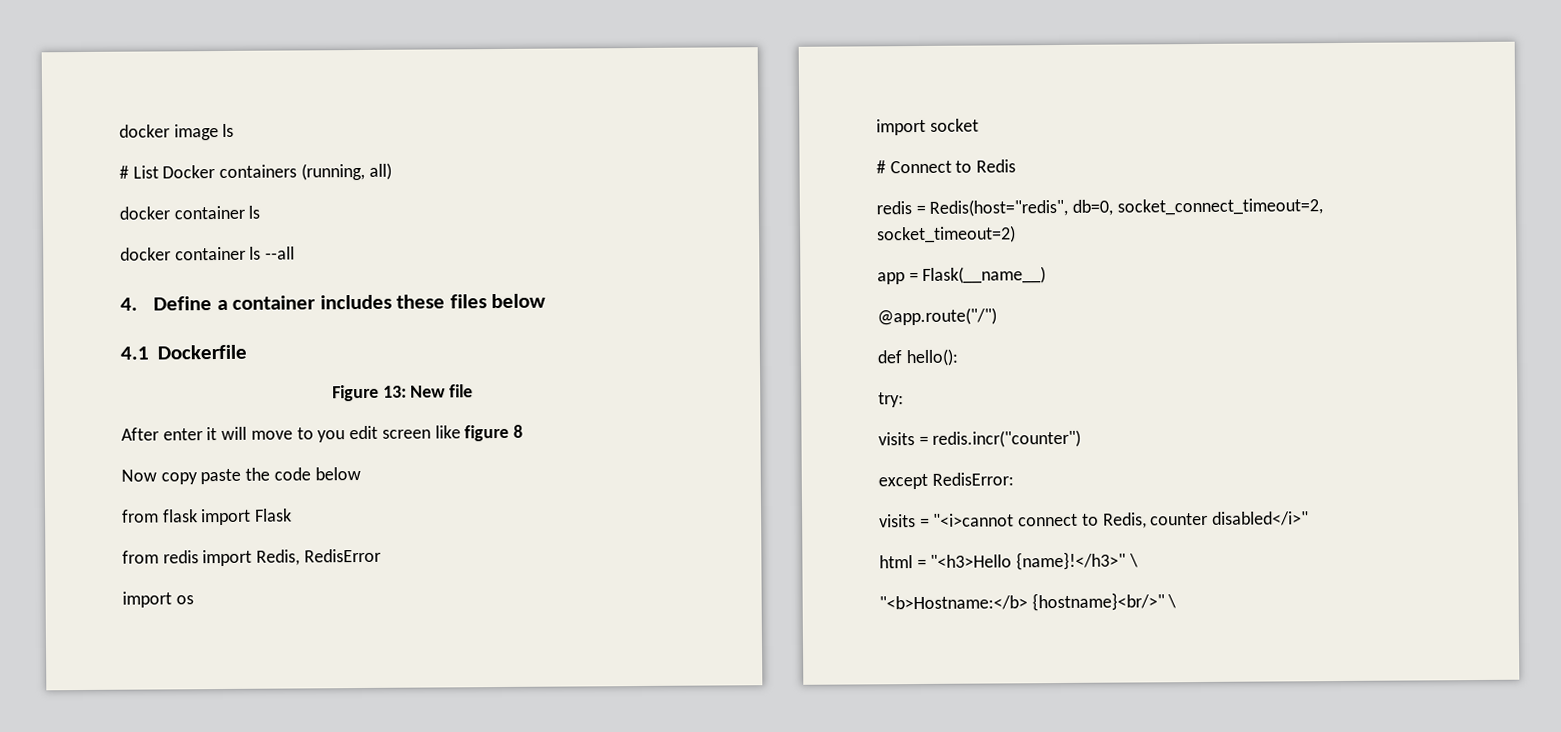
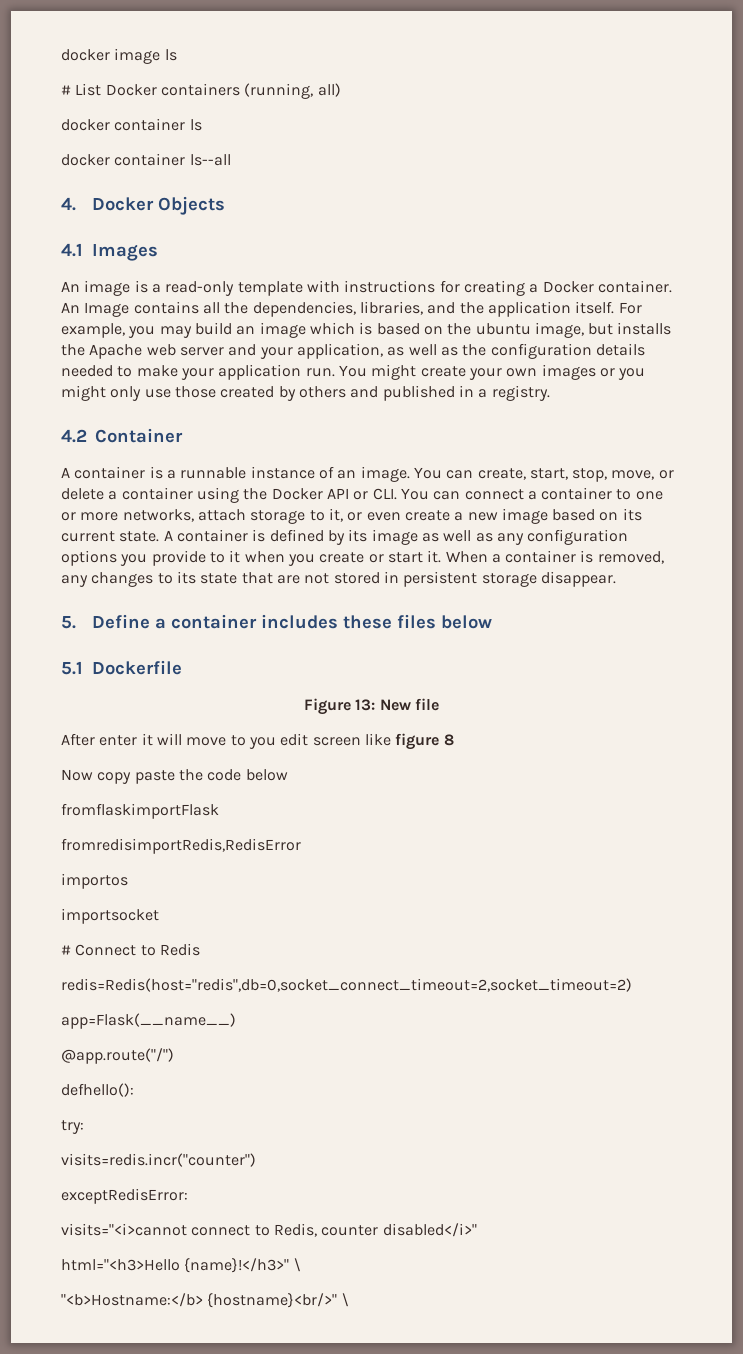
[249,246,296,260] [120,297,138,311] ls --all // 4. -> [189,154,231,166] [61,196,225,215] [61,243,158,261] [61,280,672,296] [61,301,642,317] [61,322,672,338] [61,343,645,359] [61,364,646,380] [61,385,550,401] [61,428,183,443] [61,466,674,482] [61,487,663,503] [61,508,642,524] [61,529,629,545] [61,550,664,566] [61,571,616,587] [61,616,76,629] ls--all // 4. Docker Objects // 4.1 Images // An image is a read-only template with instructions for creating a Docker container. An Image contains all the dependencies, libraries, and the application itself. For example, you may build an image which is based on the ubuntu image, but installs the Apache web server and your application, as well as the configuration details needed to make your application run. You might create your own images or you might only use those created by others and published in a registry. // 4.2 Container // A container is a runnable instance of an image. You can create, start, stop, move, or delete a container using the Docker API or CLI. You can connect a container to one or more networks, attach storage to it, or even create a new image based on its current state. A container is defined by its image as well as any configuration options you provide to it when you create or start it. When a container is removed, any changes to its state that are not stored in persistent storage disappear. // 5.
[120,346,149,360] 4.1 -> [61,661,83,675] 5.1
[122,508,293,526] [122,548,381,567] [122,591,194,608] [876,118,979,136] [876,159,1017,174] [876,198,1323,217] [877,225,1016,244] [877,266,1047,285] from flask import Flask // from redis import Redis, RedisError // import os // import socket // # Connect to Redis // redis = Redis(host="redis", db=0, socket_connect_timeout=2, socket_timeout=2) // app = Flask(__name__) -> [61,803,219,819] [61,838,301,854] [61,873,128,889] [61,908,159,924] [61,943,200,956] [61,978,632,992] [61,1013,236,1029] fromflaskimportFlask // fromredisimportRedis,RedisError // importos // importsocket // # Connect to Redis // redis=Redis(host="redis",db=0,socket_connect_timeout=2,socket_timeout=2) // app=Flask(__name__)
[877,348,959,367] def hello(): -> [61,1083,134,1097] defhello():
[878,429,1082,448] [878,472,1014,490] [879,513,1015,528] visits = redis.incr("counter") // except RedisError: // visits = "<i>cannot -> [61,1153,256,1167] [61,1188,188,1204] [61,1223,187,1236] visits=redis.incr("counter") // exceptRedisError: // visits="<i>cannot
[879,554,1013,569] html = "<h3>Hello -> [61,1259,180,1271] html="<h3>Hello

